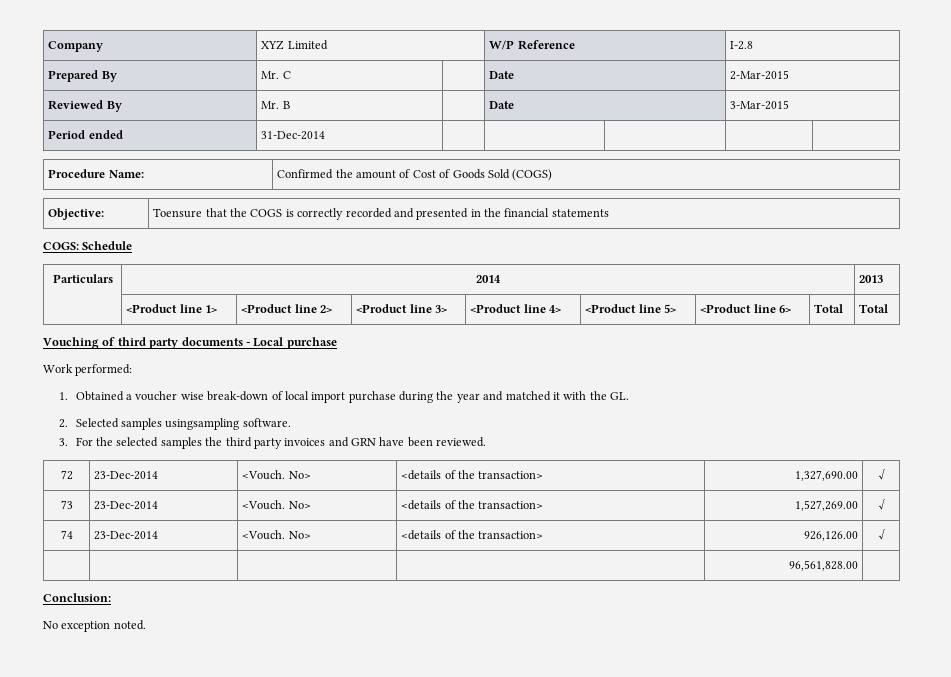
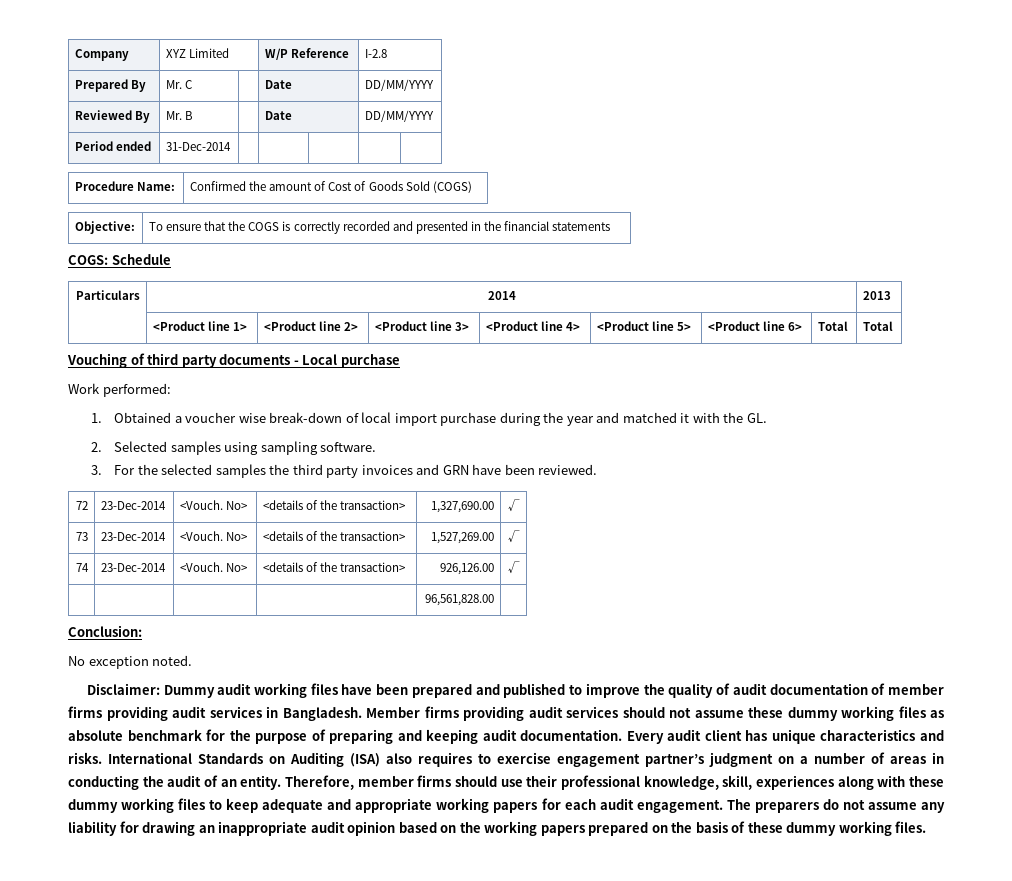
[730,70,790,80] 2-Mar-2015 -> [364,79,434,91] DD/MM/YYYY
[730,100,790,110] 3-Mar-2015 -> [364,110,434,122] DD/MM/YYYY
[153,208,203,218] Toensure -> [148,222,202,231] To ensure
[165,418,240,430] usingsampling -> [224,441,318,455] using sampling
(146, 625) none -> [86,683,944,698] [68,706,944,721] [68,729,944,744] [68,752,944,767] [68,775,944,790] [68,798,946,813] [68,821,927,836] // Disclaimer: Dummy audit working files have been prepared and published to improve the quality of audit documentation of member firms providing audit services in Bangladesh. Member firms providing audit services should not assume these dummy working files as absolute benchmark for the purpose of preparing and keeping audit documentation. Every audit client has unique characteristics and risks. International Standards on Auditing (ISA) also requires to exercise engagement partner’s judgment on a number of areas in conducting the audit of an entity. Therefore, member firms should use their professional knowledge, skill, experiences along with these dummy working files to keep adequate and appropriate working papers for each audit engagement. The preparers do not assume any liability for drawing an inappropriate audit opinion based on the working papers prepared on the basis of these dummy working files.

